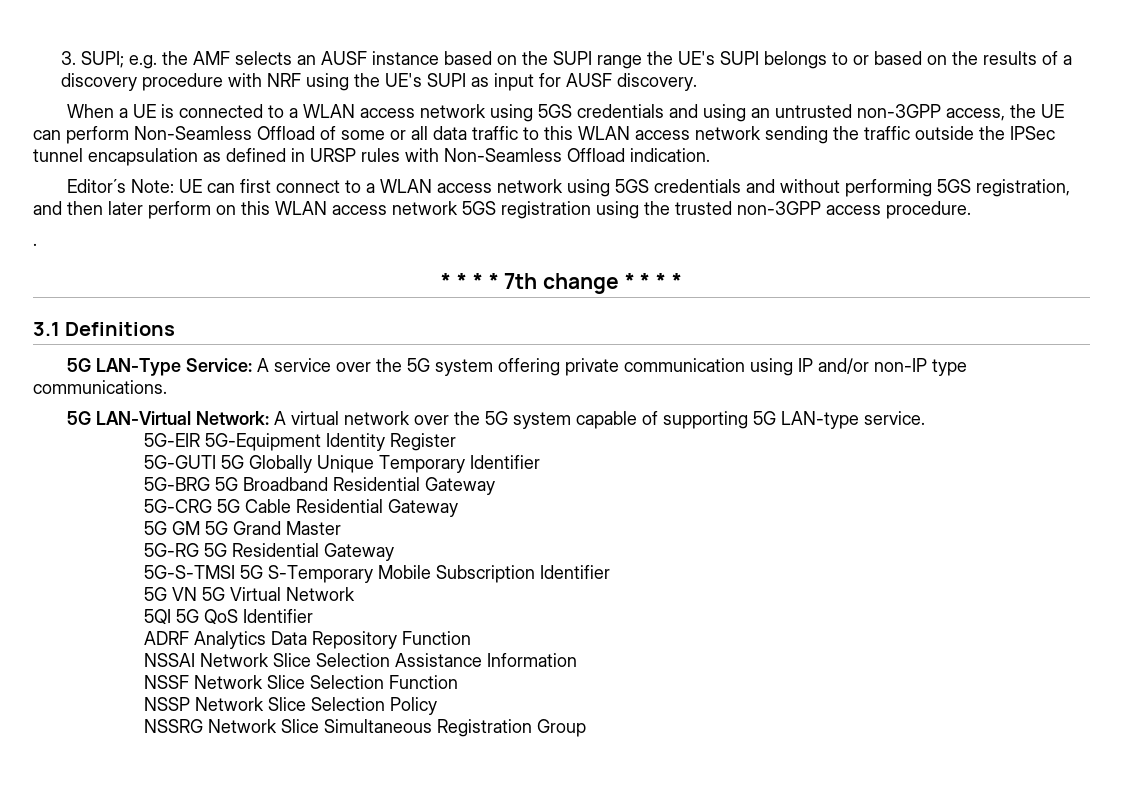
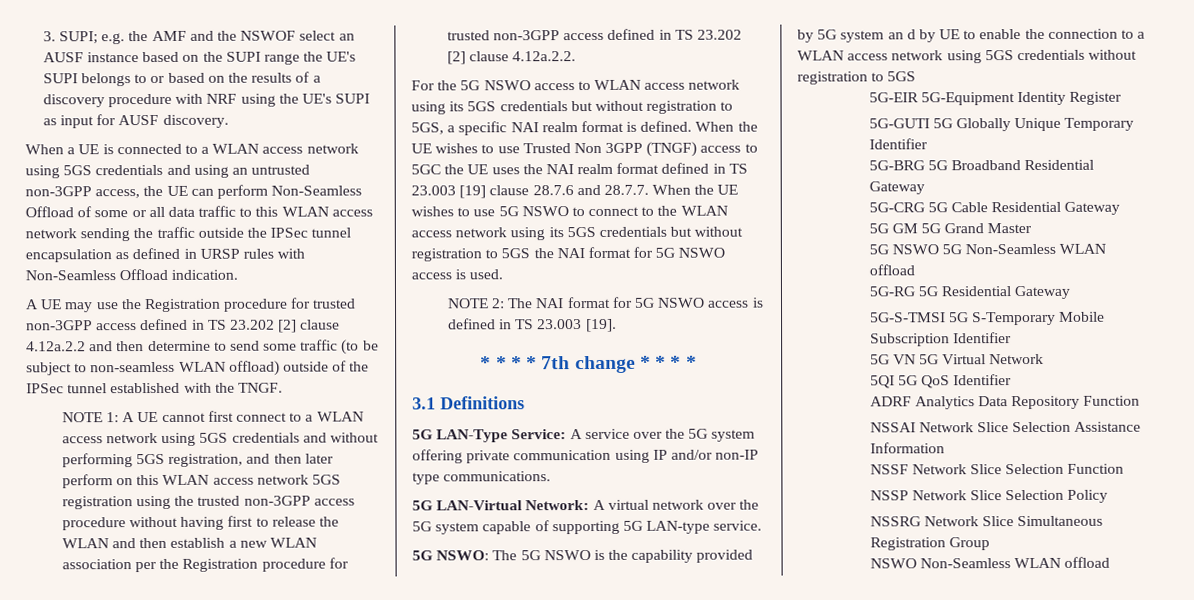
[234,51,292,65] selects -> [189,30,337,41] and the NSWOF select
[66,179,235,193] Editor´s Note: UE can -> [25,297,357,313] [26,318,341,333] [26,339,379,355] [26,360,370,376] [26,382,283,394] [61,411,206,423] A UE may use the Registration procedure for trusted non-3GPP access defined in TS 23.202 [2] clause 4.12a.2.2 and then determine to send some traffic (to be subject to non-seamless WLAN offload) outside of the IPSec tunnel established with the TNGF. // NOTE 1: A UE cannot
[886,201,971,219] [33,243,37,246] procedure. // . -> [61,515,339,531] [61,537,317,549] [61,557,349,573] [446,28,742,41] [446,51,577,65] [411,79,741,91] [411,100,734,115] [411,120,758,136] [411,141,758,157] [411,162,748,175] [411,184,739,199] [411,205,728,217] [411,226,744,241] [411,246,726,262] [411,269,504,280] [446,296,764,309] [447,318,617,333] procedure without having first to release the WLAN and then establish a new WLAN association per the Registration procedure for trusted non-3GPP access defined in TS 23.202 [2] clause 4.12a.2.2. // For the 5G NSWO access to WLAN access network using its 5GS credentials but without registration to 5GS, a specific NAI realm format is defined. When the UE wishes to use Trusted Non 3GPP (TNGF) access to 5GC the UE uses the NAI realm format defined in TS 23.003 [19] clause 28.7.6 and 28.7.7. When the UE wishes to use 5G NSWO to connect to the WLAN access network using its 5GS credentials but without registration to 5GS the NAI format for 5G NSWO access is used. // NOTE 2: The NAI format for 5G NSWO access is defined in TS 23.003 [19].
(925, 418) none -> [412,549,754,563] [797,28,1146,43] [797,49,1138,64] [797,71,917,85] // 5G NSWO: The 5G NSWO is the capability provided by 5G system an d by UE to enable the connection to a WLAN access network using 5GS credentials without registration to 5GS
(341, 528) none -> [868,243,1107,255] [868,264,915,276] // 5G NSWO 5G Non-Seamless WLAN offload
(586, 728) none -> [869,556,1111,569] // NSWO Non-Seamless WLAN offload

